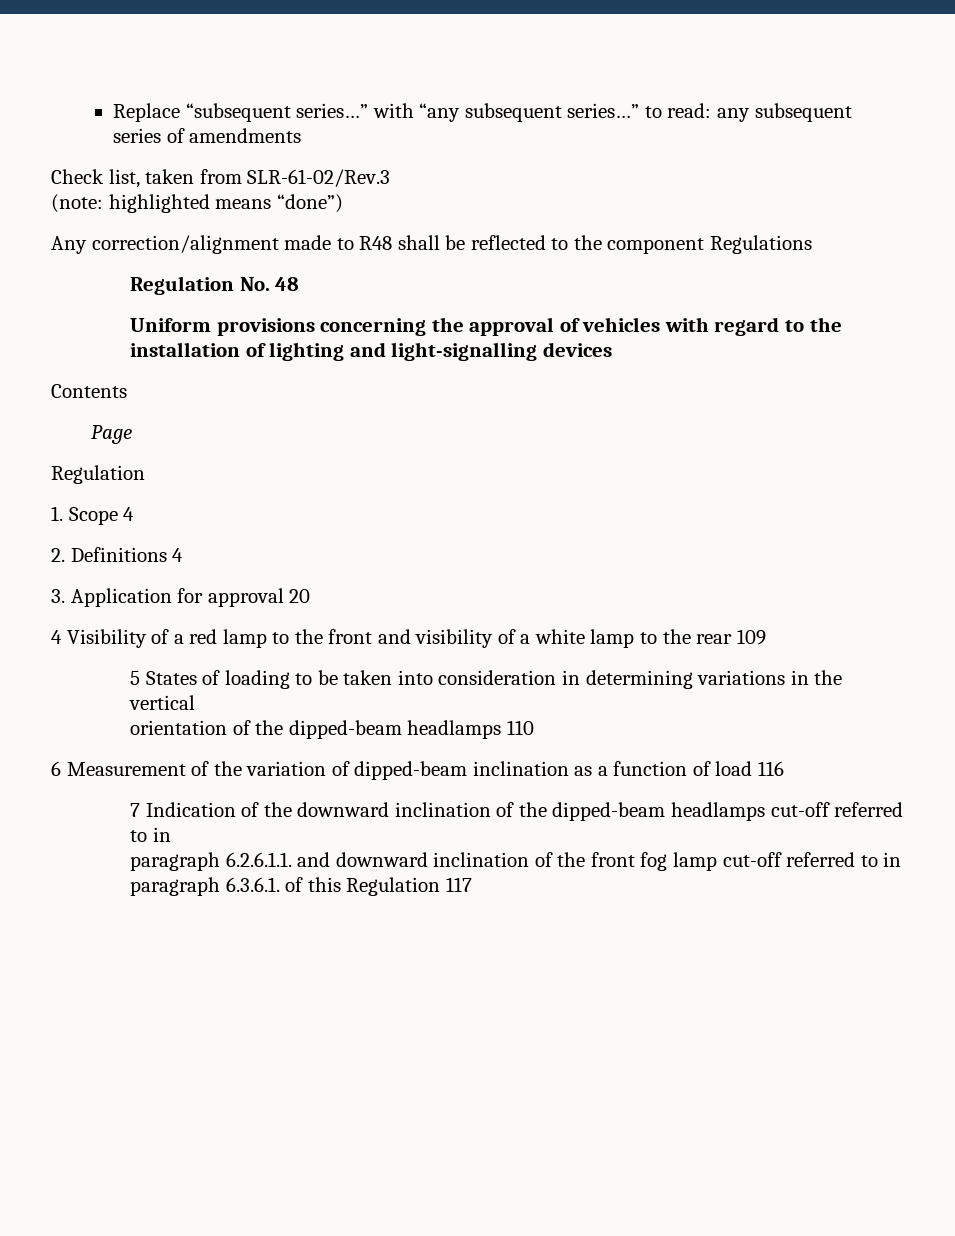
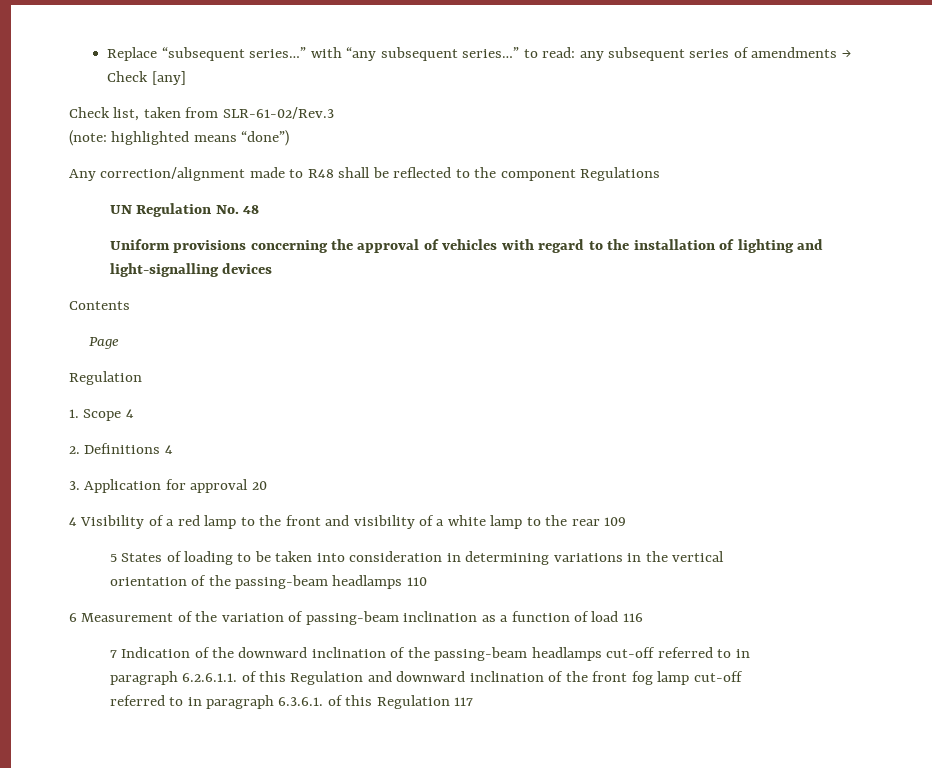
(302, 135) none -> [841,49,851,58] [107,71,186,85] → Check [any]
(812, 244) none -> [109,205,132,214] UN
[288,720,402,739] dipped-beam -> [234,575,328,589] passing-beam
[354,761,468,780] dipped-beam -> [305,611,399,625] passing-beam
[552,802,666,821] dipped-beam -> [434,647,528,661] passing-beam
(292, 859) none -> [241,671,364,685] of this Regulation
(782, 859) none -> (743, 676) //

